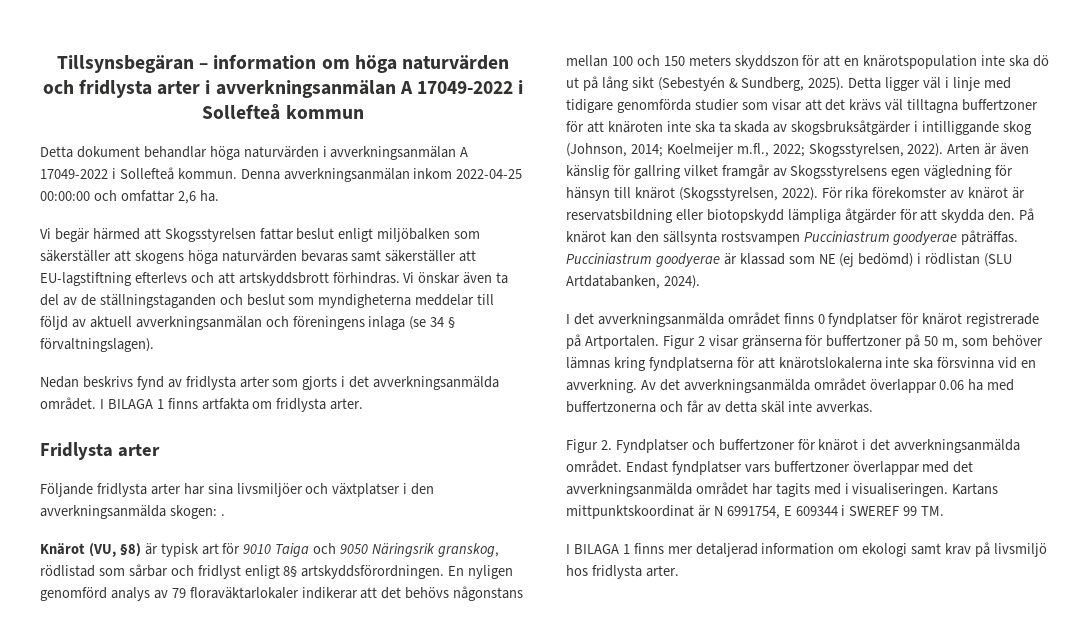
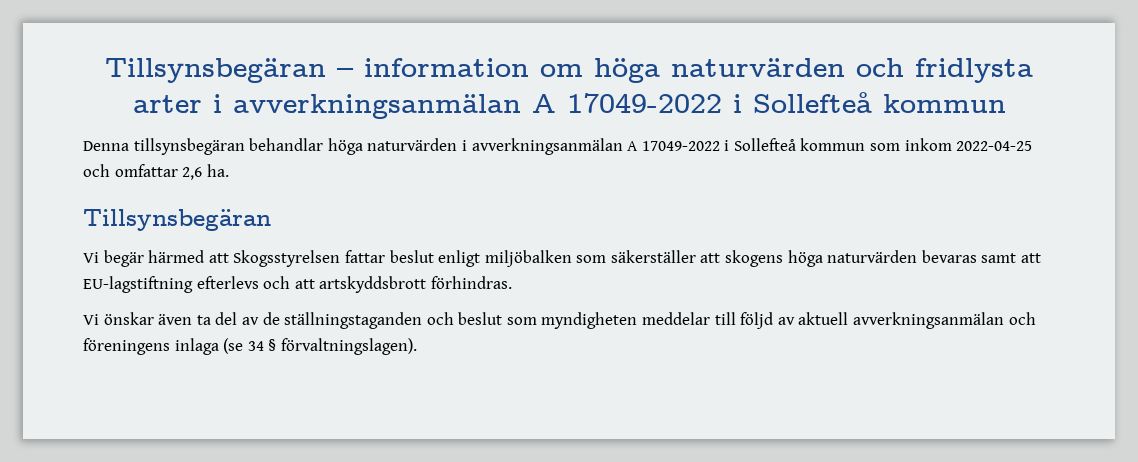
[40,146,140,158] Detta dokument -> [83,138,245,155] Denna tillsynsbegäran
[177,168,410,182] kommun. Denna avverkningsanmälan -> [800,138,901,151] kommun som
[40,191,90,201] 00:00:00 -> (1033, 146) none
(219, 196) none -> [83,209,271,231] // Tillsynsbegäran
[385,250,457,262] säkerställer -> (1017, 258) none
(400, 278) none -> (512, 282) //
[318,294,412,308] myndigheterna -> [541,312,638,329] myndigheten
[40,376,500,390] [40,397,364,412] [40,442,160,460] [40,483,435,497] [40,505,225,519] [40,543,499,557] [40,564,514,579] [40,586,524,601] [566,55,1049,69] [566,76,1011,91] [566,99,1039,113] [566,120,1033,135] [566,143,1030,157] [566,164,1014,179] [566,187,1026,201] [566,208,1035,223] [566,230,1019,245] [566,253,1013,267] [566,275,700,289] [566,312,1040,327] [566,334,1043,349] [566,357,1037,371] [566,378,1015,393] [566,400,874,413] [566,439,1021,453] [566,460,974,475] [566,482,999,497] [566,505,945,519] [566,542,1047,557] [566,565,679,579] // Nedan beskrivs fynd av fridlysta arter som gjorts i det avverkningsanmälda området. I BILAGA 1 finns artfakta om fridlysta arter. // Fridlysta arter // Följande fridlysta arter har sina livsmiljöer och växtplatser i den avverkningsanmälda skogen: . // Knärot (VU, §8) är typisk art för 9010 Taiga och 9050 Näringsrik granskog, rödlistad som sårbar och fridlyst enligt 8§ artskyddsförordningen. En nyligen genomförd analys av 79 floraväktarlokaler indikerar att det behövs någonstans mellan 100 och 150 meters skyddszon för att en knärotspopulation inte ska dö ut på lång sikt (Sebestyén & Sundberg, 2025). Detta ligger väl i linje med tidigare genomförda studier som visar att det krävs väl tilltagna buffertzoner för att knäroten inte ska ta skada av skogsbruksåtgärder i intilliggande skog (Johnson, 2014; Koelmeijer m.fl., 2022; Skogsstyrelsen, 2022). Arten är även känslig för gallring vilket framgår av Skogsstyrelsens egen vägledning för hänsyn till knärot (Skogsstyrelsen, 2022). För rika förekomster av knärot är reservatsbildning eller biotopskydd lämpliga åtgärder för att skydda den. På knärot kan den sällsynta rostsvampen Pucciniastrum goodyerae påträffas. Pucciniastrum goodyerae är klassad som NE (ej bedömd) i rödlistan (SLU Artdatabanken, 2024). // I det avverkningsanmälda området finns 0 fyndplatser för knärot registrerade på Artportalen. Figur 2 visar gränserna för buffertzoner på 50 m, som behöver lämnas kring fyndplatserna för att knärotslokalerna inte ska försvinna vid en avverkning. Av det avverkningsanmälda området överlappar 0.06 ha med buffertzonerna och får av detta skäl inte avverkas. // Figur 2. Fyndplatser och buffertzoner för knärot i det avverkningsanmälda området. Endast fyndplatser vars buffertzoner överlappar med det avverkningsanmälda området har tagits med i visualiseringen. Kartans mittpunktskoordinat är N 6991754, E 609344 i SWEREF 99 TM. // I BILAGA 1 finns mer detaljerad information om ekologi samt krav på livsmiljö hos fridlysta arter. -> (417, 346) none

